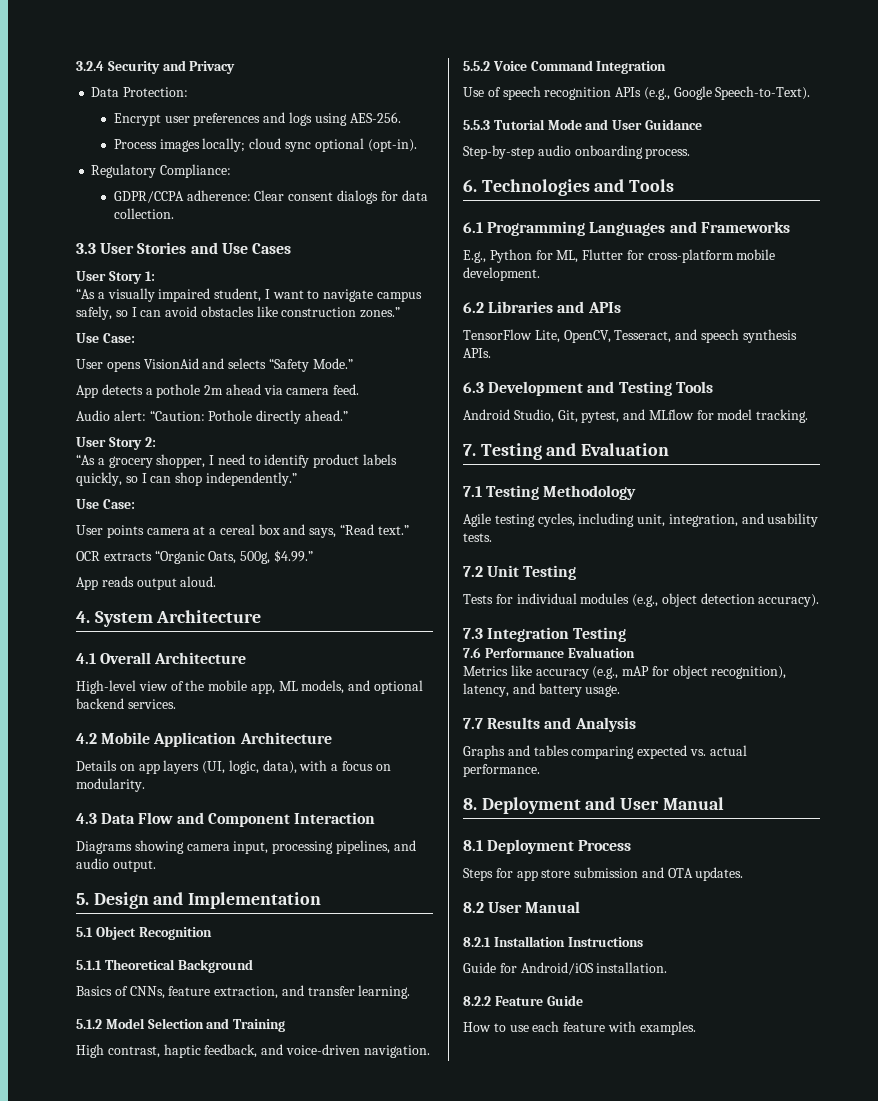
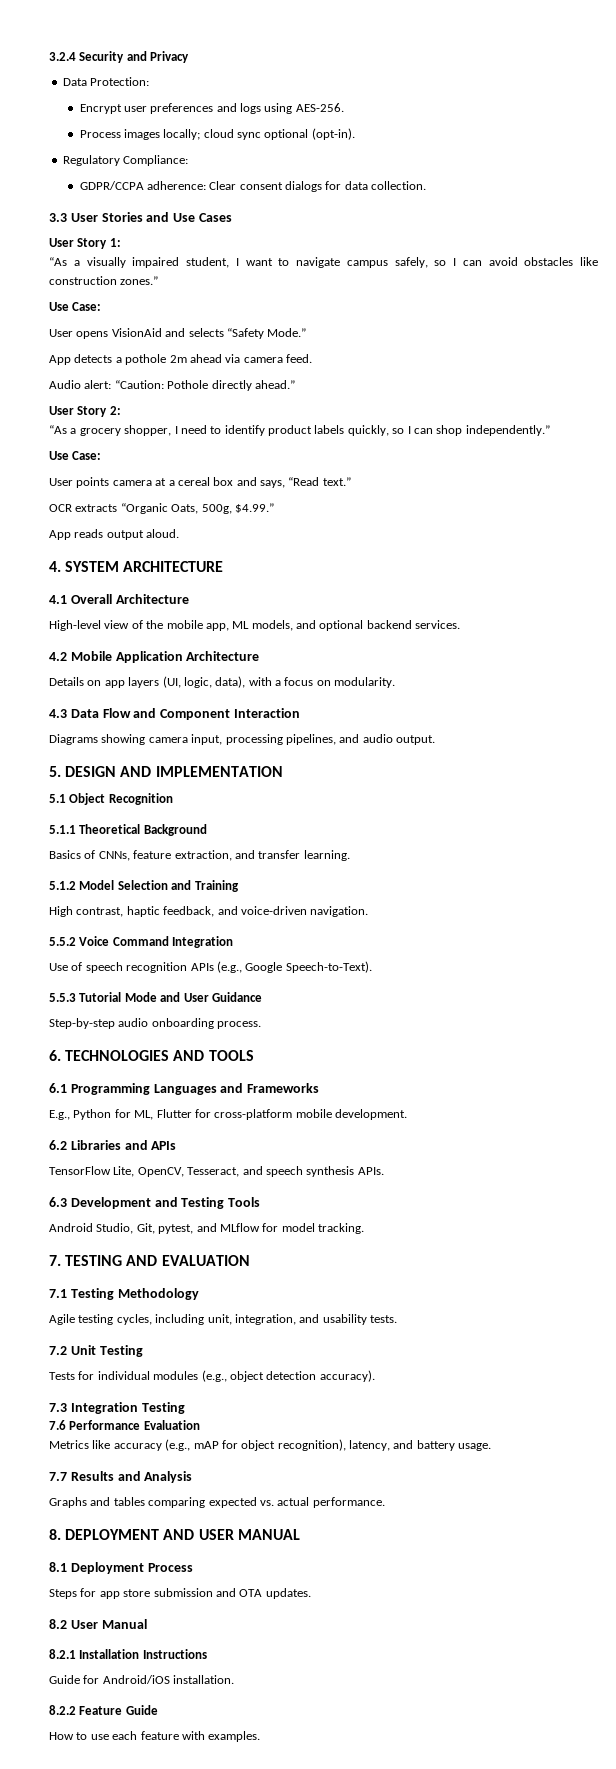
[94,610,262,627] System Architecture -> [65,561,224,572] SYSTEM ARCHITECTURE
[93,892,322,909] Design and Implementation -> [65,766,283,777] DESIGN AND IMPLEMENTATION
[481,179,675,196] Technologies and Tools -> [65,1050,254,1061] TECHNOLOGIES AND TOOLS
[480,443,670,460] Testing and Evaluation -> [65,1255,250,1266] TESTING AND EVALUATION
[481,797,724,814] Deployment and User Manual -> [65,1529,300,1540] DEPLOYMENT AND USER MANUAL

